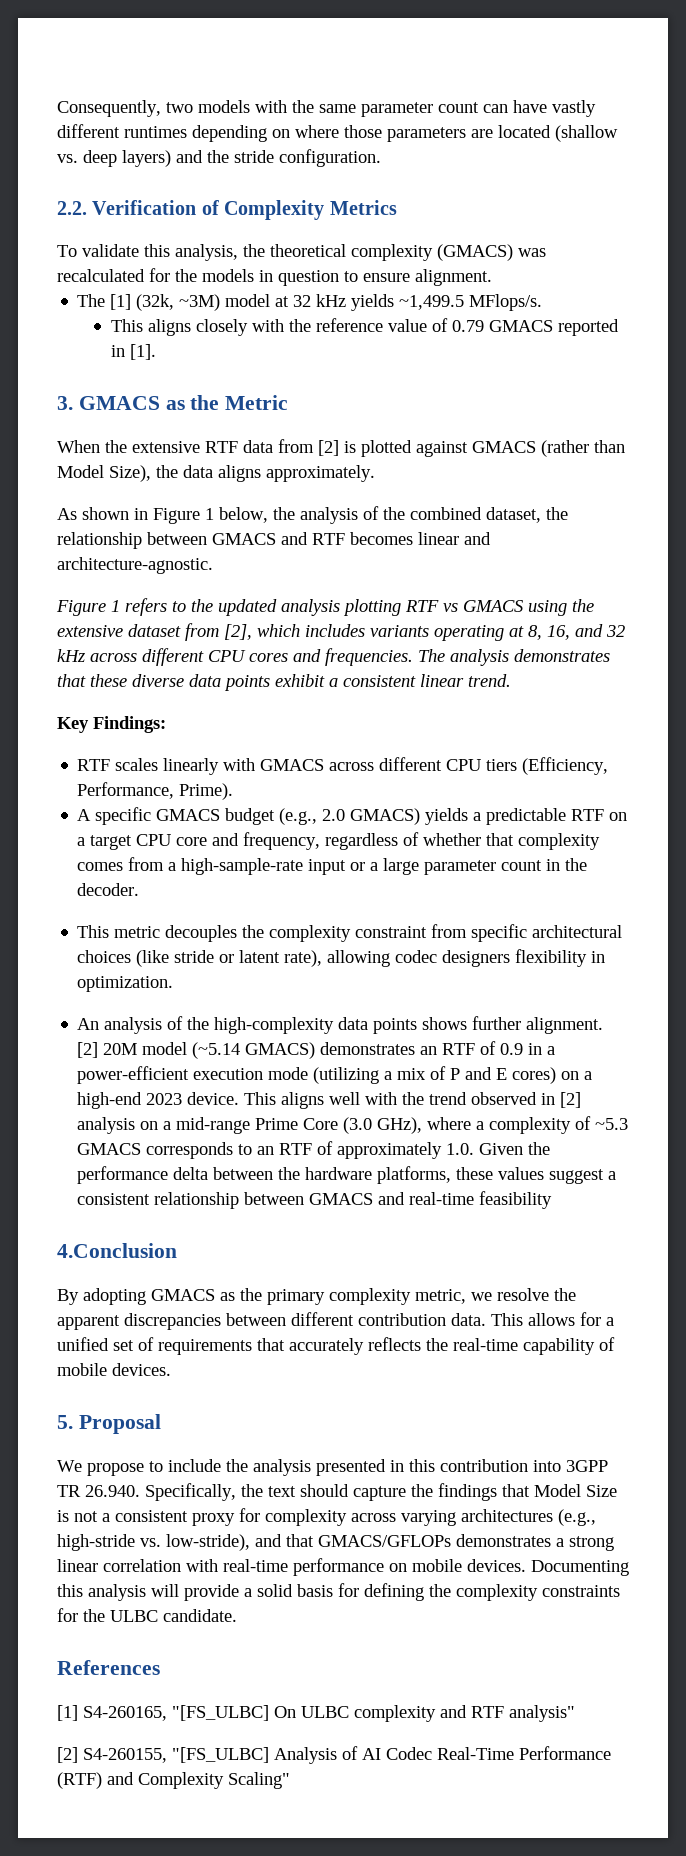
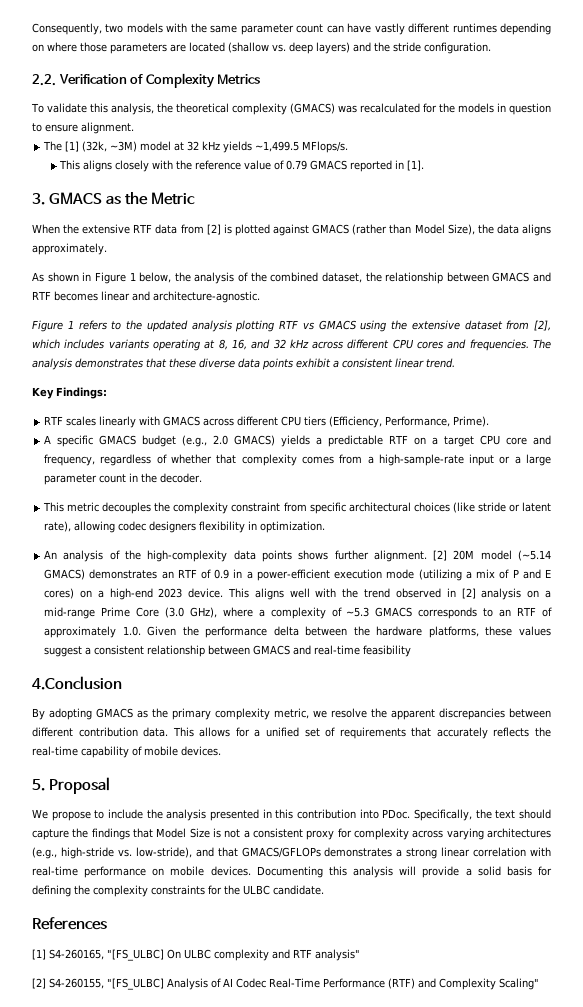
[566,1460,608,1472] [57,1485,140,1497] 3GPP TR 26.940. -> [382,809,411,819] PDoc.

